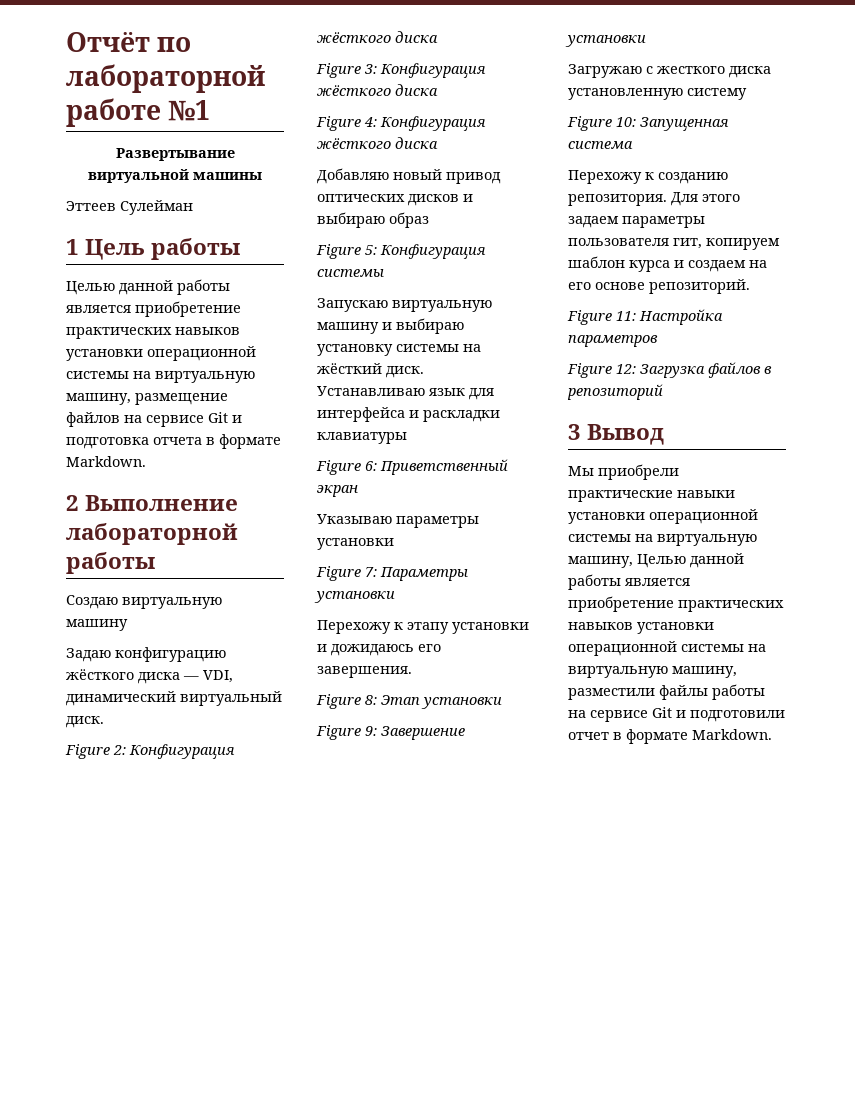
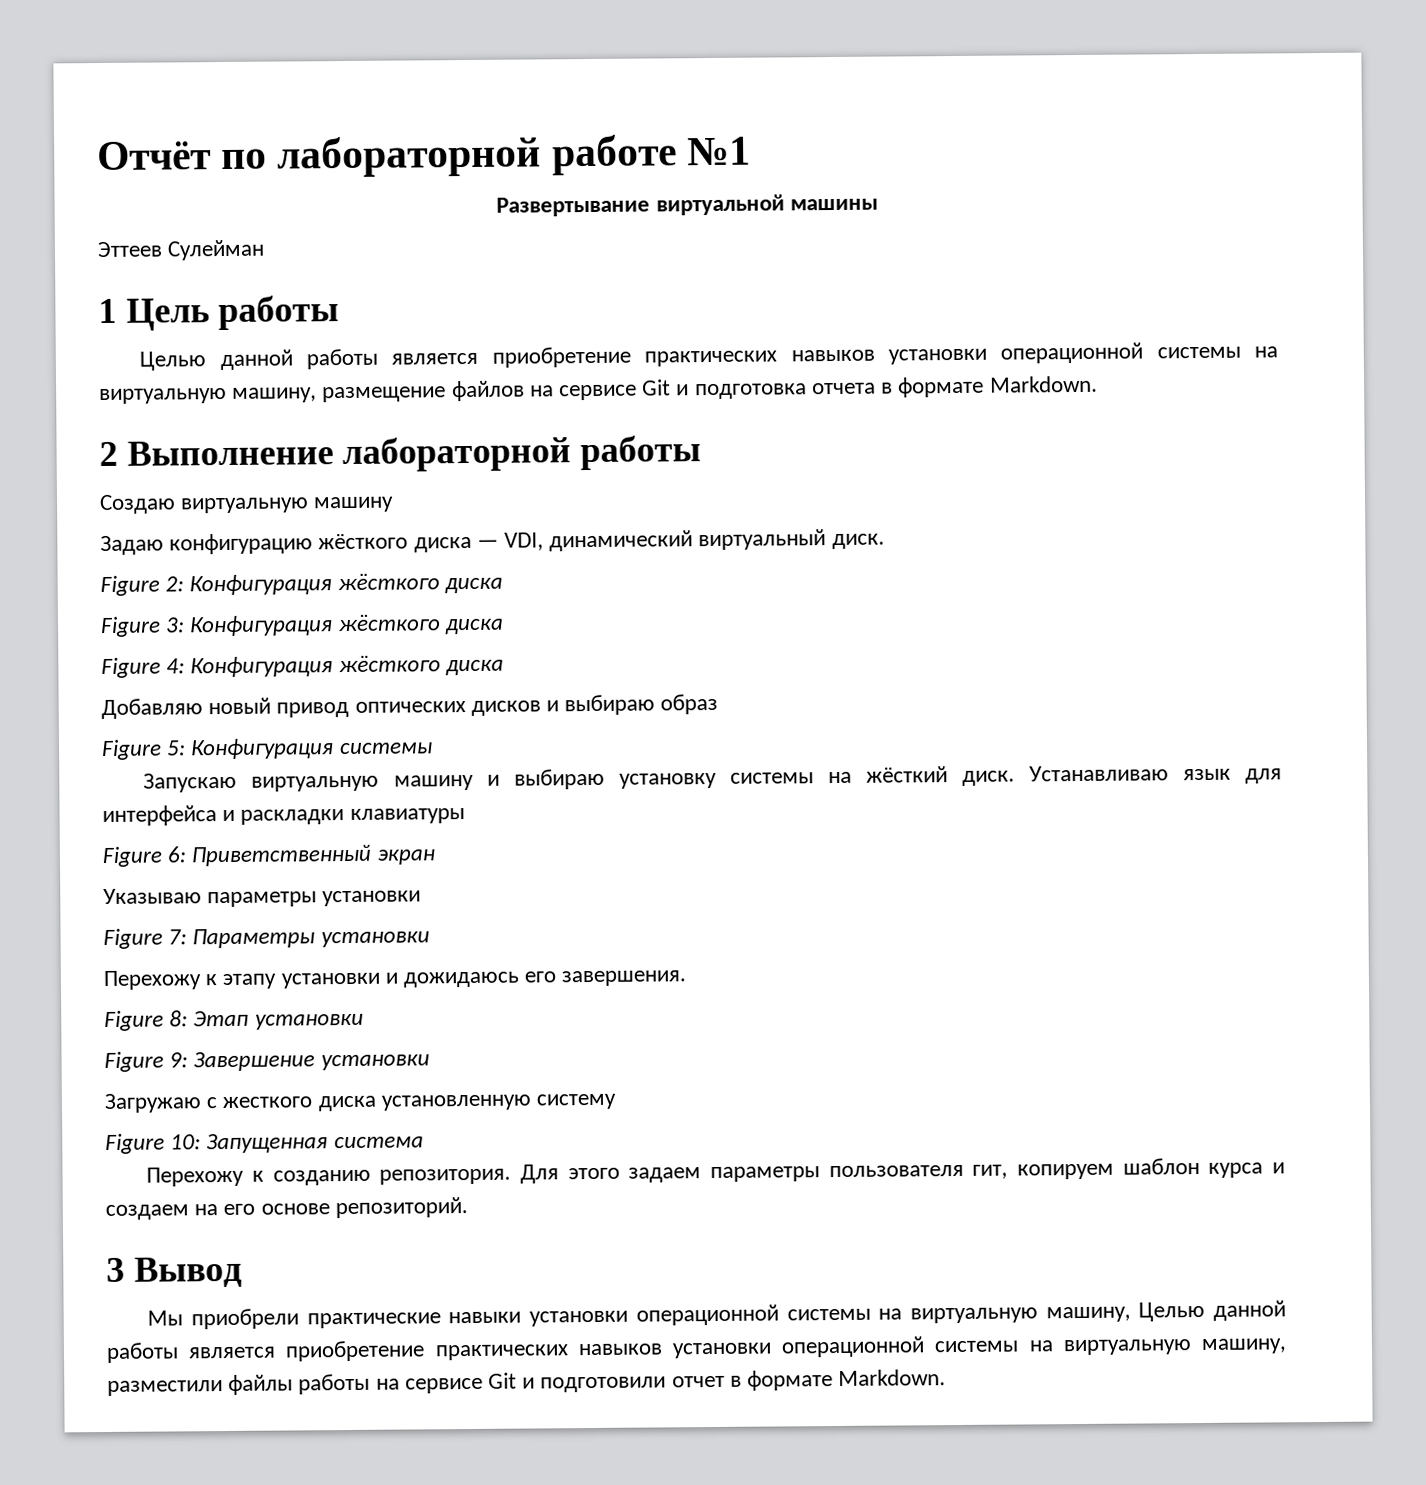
[567,309,723,325] [568,335,658,347] [567,362,772,378] [567,384,663,400] // Figure 11: Настройка параметров // Figure 12: Загрузка файлов в репозиторий -> (468, 1208) none

